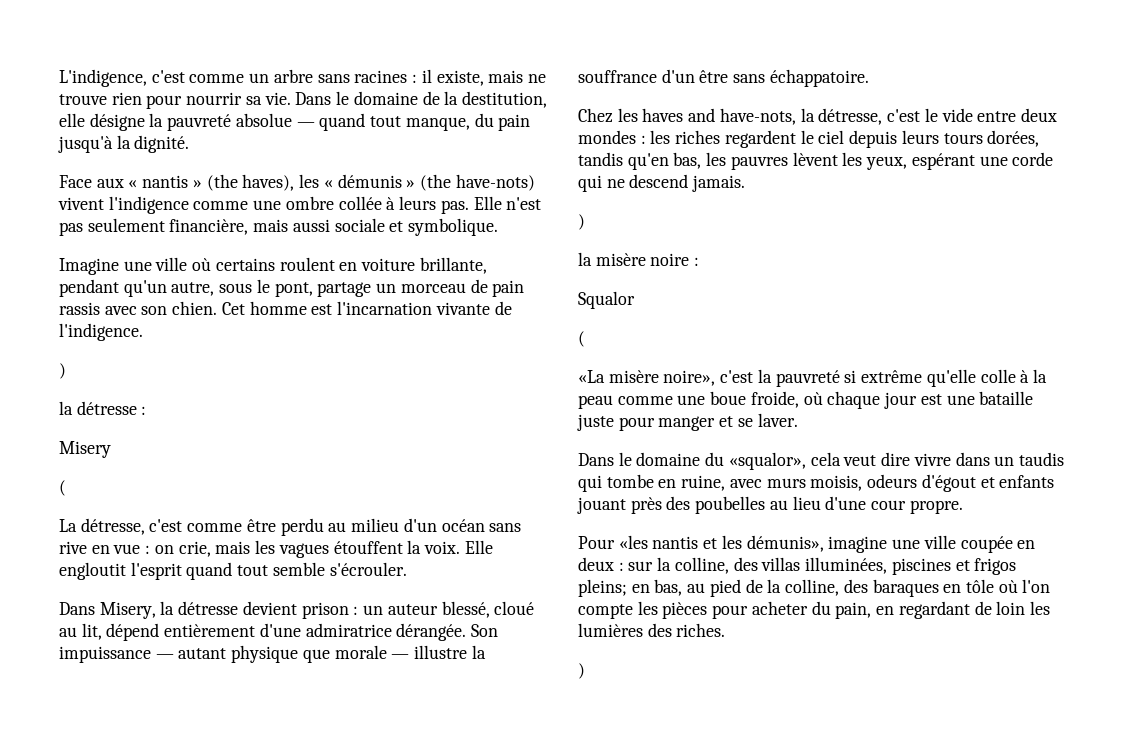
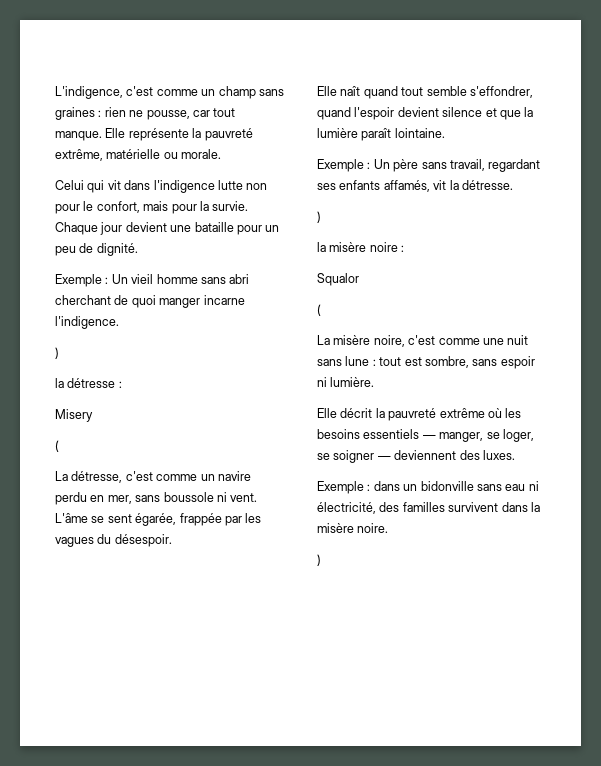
[273,69,546,86] [59,91,547,109] [59,113,531,131] [58,135,190,153] [59,174,535,191] [58,196,542,214] [59,218,499,236] [59,257,487,275] [59,279,525,297] [59,301,512,315] arbre sans racines : il existe, mais ne trouve rien pour nourrir sa vie. Dans le domaine de la destitution, elle désigne la pauvreté absolue — quand tout manque, du pain jusqu'à la dignité. // Face aux « nantis » (the haves), les « démunis » (the have-nots) vivent l'indigence comme une ombre collée à leurs pas. Elle n'est pas seulement financière, mais aussi sociale et symbolique. // Imagine une ville où certains roulent en voiture brillante, pendant qu'un autre, sous le pont, partage un morceau de pain rassis avec son chien. Cet homme est l'incarnation vivante de -> [218,86,284,99] [55,107,236,120] [55,128,253,141] [55,149,222,161] [55,180,268,193] [55,201,249,214] [55,222,280,235] [55,243,138,256] [55,274,250,287] [55,295,245,308] champ sans graines : rien ne pousse, car tout manque. Elle représente la pauvreté extrême, matérielle ou morale. // Celui qui vit dans l'indigence lutte non pour le confort, mais pour la survie. Chaque jour devient une bataille pour un peu de dignité. // Exemple : Un vieil homme sans abri cherchant de quoi manger incarne
[246,518,522,536] [59,540,493,558] [59,562,407,580] [59,601,535,619] [59,623,499,641] [59,645,486,663] [578,69,869,87] [578,108,1057,125] [578,130,1040,148] [578,152,1054,170] [578,174,746,192] être perdu au milieu d'un océan sans rive en vue : on crie, mais les vagues étouffent la voix. Elle engloutit l'esprit quand tout semble s'écrouler. // Dans Misery, la détresse devient prison : un auteur blessé, cloué au lit, dépend entièrement d'une admiratrice dérangée. Son impuissance — autant physique que morale — illustre la souffrance d'un être sans échappatoire. // Chez les haves and have-nots, la détresse, c'est le vide entre deux mondes : les riches regardent le ciel depuis leurs tours dorées, tandis qu'en bas, les pauvres lèvent les yeux, espérant une corde qui ne descend jamais. -> [200,471,251,481] [55,492,258,505] [55,513,262,526] [55,534,172,547] [317,86,533,99] [317,107,534,120] [317,128,445,141] [317,159,541,172] [317,180,513,192] un navire perdu en mer, sans boussole ni vent. L'âme se sent égarée, frappée par les vagues du désespoir. // Elle naît quand tout semble s'effondrer, quand l'espoir devient silence et que la lumière paraît lointaine. // Exemple : Un père sans travail, regardant ses enfants affamés, vit la détresse.
[578,369,1047,387] [578,391,1034,409] [577,413,798,431] [578,452,1064,470] [578,474,1055,492] [577,496,963,514] [578,535,1036,553] [578,557,1017,575] [578,579,1051,597] [578,601,1050,619] [578,623,726,637] «La misère noire», c'est la pauvreté si extrême qu'elle colle à la peau comme une boue froide, où chaque jour est une bataille juste pour manger et se laver. // Dans le domaine du «squalor», cela veut dire vivre dans un taudis qui tombe en ruine, avec murs moisis, odeurs d'égout et enfants jouant près des poubelles au lieu d'une cour propre. // Pour «les nantis et les démunis», imagine une ville coupée en deux : sur la colline, des villas illuminées, piscines et frigos pleins; en bas, au pied de la colline, des baraques en tôle où l'on compte les pièces pour acheter du pain, en regardant de loin les lumières des riches. -> [317,335,529,347] [317,356,535,369] [317,377,375,387] [317,408,522,421] [317,429,534,442] [317,450,515,463] [317,481,539,494] [317,502,540,514] [317,523,389,533] La misère noire, c'est comme une nuit sans lune : tout est sombre, sans espoir ni lumière. // Elle décrit la pauvreté extrême où les besoins essentiels — manger, se loger, se soigner — deviennent des luxes. // Exemple : dans un bidonville sans eau ni électricité, des familles survivent dans la misère noire.

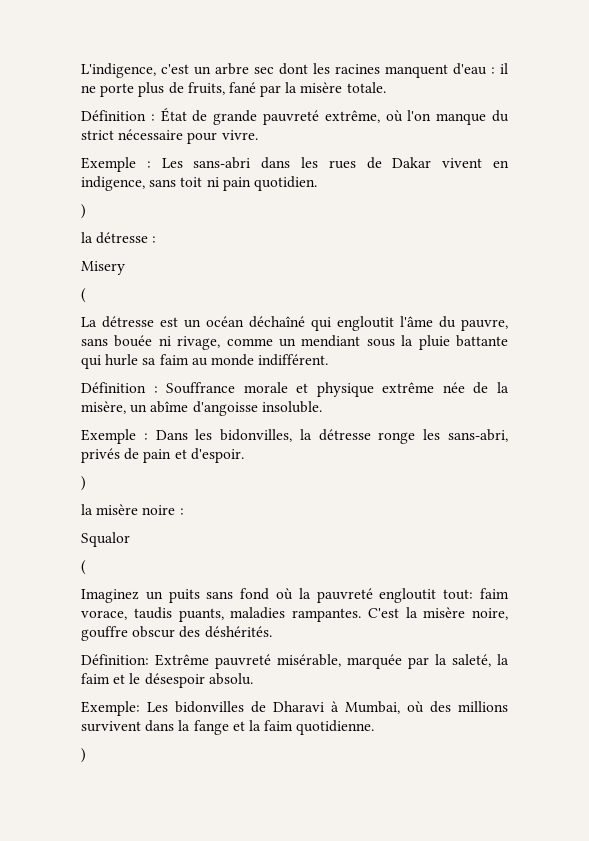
[156,86,284,99] [55,107,236,120] [55,128,253,141] [55,149,222,161] [55,180,268,193] [55,201,249,214] [55,222,280,235] [55,243,138,256] [55,274,250,287] [55,295,245,308] [55,316,119,329] comme un champ sans graines : rien ne pousse, car tout manque. Elle représente la pauvreté extrême, matérielle ou morale. // Celui qui vit dans l'indigence lutte non pour le confort, mais pour la survie. Chaque jour devient une bataille pour un peu de dignité. // Exemple : Un vieil homme sans abri cherchant de quoi manger incarne l'indigence. -> [194,63,508,78] [81,82,386,97] [81,108,510,125] [81,129,258,144] [81,157,510,172] [81,176,317,191] un arbre sec dont les racines manquent d'eau : il ne porte plus de fruits, fané par la misère totale. // Définition : État de grande pauvreté extrême, où l'on manque du strict nécessaire pour vivre. // Exemple : Les sans-abri dans les rues de Dakar vivent en indigence, sans toit ni pain quotidien.
[71,471,251,483] [55,492,258,505] [55,513,262,526] [55,534,172,547] [317,86,533,99] [317,107,534,120] [317,128,445,141] [317,159,541,172] [317,180,513,192] détresse, c'est comme un navire perdu en mer, sans boussole ni vent. L'âme se sent égarée, frappée par les vagues du désespoir. // Elle naît quand tout semble s'effondrer, quand l'espoir devient silence et que la lumière paraît lointaine. // Exemple : Un père sans travail, regardant ses enfants affamés, vit la détresse. -> [102,316,508,331] [81,335,508,350] [81,354,329,369] [81,382,509,397] [81,401,322,416] [81,429,508,444] [81,448,244,463] détresse est un océan déchaîné qui engloutit l'âme du pauvre, sans bouée ni rivage, comme un mendiant sous la pluie battante qui hurle sa faim au monde indifférent. // Définition : Souffrance morale et physique extrême née de la misère, un abîme d'angoisse insoluble. // Exemple : Dans les bidonvilles, la détresse ronge les sans-abri, privés de pain et d'espoir.
[317,335,529,347] [317,356,535,369] [317,377,375,387] [317,408,522,421] [317,429,534,442] [317,450,515,463] [317,481,539,494] [317,502,540,514] [317,523,389,533] La misère noire, c'est comme une nuit sans lune : tout est sombre, sans espoir ni lumière. // Elle décrit la pauvreté extrême où les besoins essentiels — manger, se loger, se soigner — deviennent des luxes. // Exemple : dans un bidonville sans eau ni électricité, des familles survivent dans la misère noire. -> [81,588,510,603] [81,607,508,622] [81,626,272,641] [81,654,509,669] [81,673,253,688] [81,701,508,716] [81,720,375,735] Imaginez un puits sans fond où la pauvreté engloutit tout: faim vorace, taudis puants, maladies rampantes. C'est la misère noire, gouffre obscur des déshérités. // Définition: Extrême pauvreté misérable, marquée par la saleté, la faim et le désespoir absolu. // Exemple: Les bidonvilles de Dharavi à Mumbai, où des millions survivent dans la fange et la faim quotidienne.

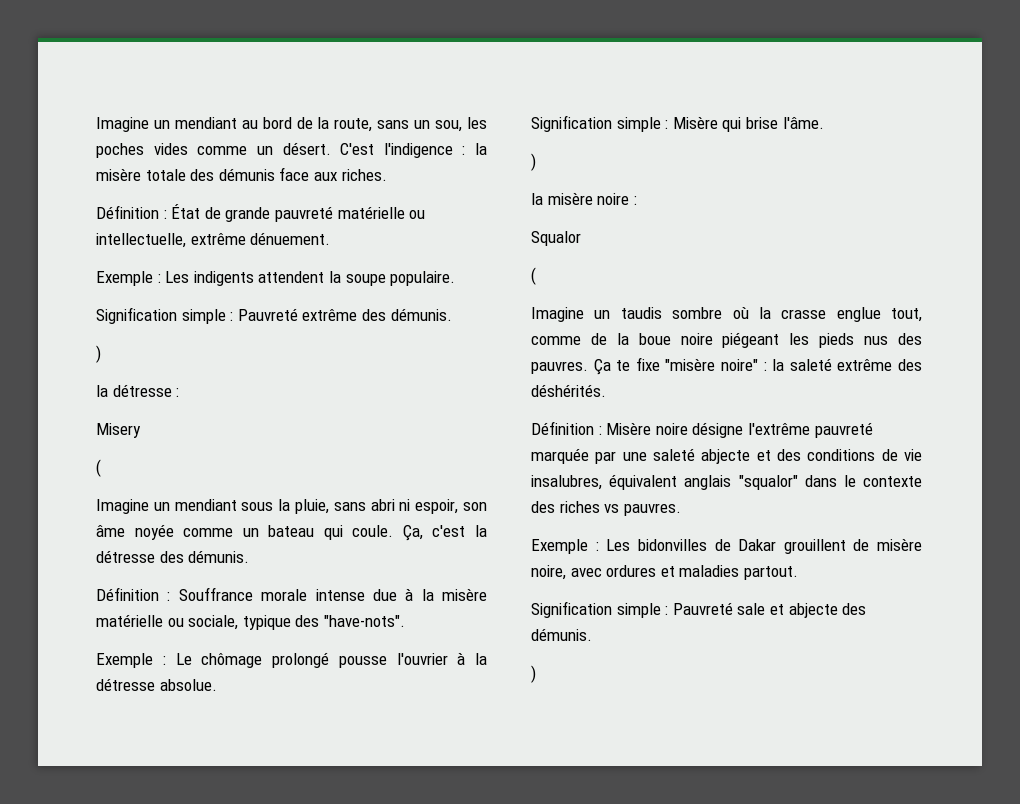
[81,63,508,78] [81,82,386,97] L'indigence, c'est un arbre sec dont les racines manquent d'eau : il ne porte plus de fruits, fané par la misère totale. -> [96,117,488,132] [96,142,487,158] [96,167,387,181] Imagine un mendiant au bord de la route, sans un sou, les poches vides comme un désert. C'est l'indigence : la misère totale des démunis face aux riches.
[324,110,510,125] [81,129,258,144] [81,157,510,172] [81,176,317,191] extrême, où l'on manque du strict nécessaire pour vivre. // Exemple : Les sans-abri dans les rues de Dakar vivent en indigence, sans toit ni pain quotidien. -> [337,206,426,219] [96,232,331,248] [96,271,456,286] [96,307,452,324] matérielle ou intellectuelle, extrême dénuement. // Exemple : Les indigents attendent la soupe populaire. // Signification simple : Pauvreté extrême des démunis.
[81,316,508,331] [81,335,508,350] [81,354,329,369] [81,382,509,397] [81,401,322,416] [81,429,508,444] [81,448,244,463] La détresse est un océan déchaîné qui engloutit l'âme du pauvre, sans bouée ni rivage, comme un mendiant sous la pluie battante qui hurle sa faim au monde indifférent. // Définition : Souffrance morale et physique extrême née de la misère, un abîme d'angoisse insoluble. // Exemple : Dans les bidonvilles, la détresse ronge les sans-abri, privés de pain et d'espoir. -> [96,499,487,514] [96,524,487,541] [96,550,250,563] [96,587,487,601] [96,614,405,630] [96,652,487,668] [96,678,217,691] [531,115,824,132] Imagine un mendiant sous la pluie, sans abri ni espoir, son âme noyée comme un bateau qui coule. Ça, c'est la détresse des démunis. // Définition : Souffrance morale intense due à la misère matérielle ou sociale, typique des "have-nots". // Exemple : Le chômage prolongé pousse l'ouvrier à la détresse absolue. // Signification simple : Misère qui brise l'âme.
[81,588,510,603] [81,607,508,622] [81,626,272,641] [81,654,509,669] [81,673,253,688] [81,701,508,716] [81,720,375,735] Imaginez un puits sans fond où la pauvreté engloutit tout: faim vorace, taudis puants, maladies rampantes. C'est la misère noire, gouffre obscur des déshérités. // Définition: Extrême pauvreté misérable, marquée par la saleté, la faim et le désespoir absolu. // Exemple: Les bidonvilles de Dharavi à Mumbai, où des millions survivent dans la fange et la faim quotidienne. -> [531,307,922,322] [531,332,922,348] [531,357,922,375] [531,384,606,397] [531,421,873,438] [531,448,922,464] [531,474,922,490] [531,501,681,516] [531,538,922,554] [531,565,798,580] [531,601,867,618] [531,628,592,641] Imagine un taudis sombre où la crasse englue tout, comme de la boue noire piégeant les pieds nus des pauvres. Ça te fixe "misère noire" : la saleté extrême des déshérités. // Définition : Misère noire désigne l'extrême pauvreté marquée par une saleté abjecte et des conditions de vie insalubres, équivalent anglais "squalor" dans le contexte des riches vs pauvres. // Exemple : Les bidonvilles de Dakar grouillent de misère noire, avec ordures et maladies partout. // Signification simple : Pauvreté sale et abjecte des démunis.

